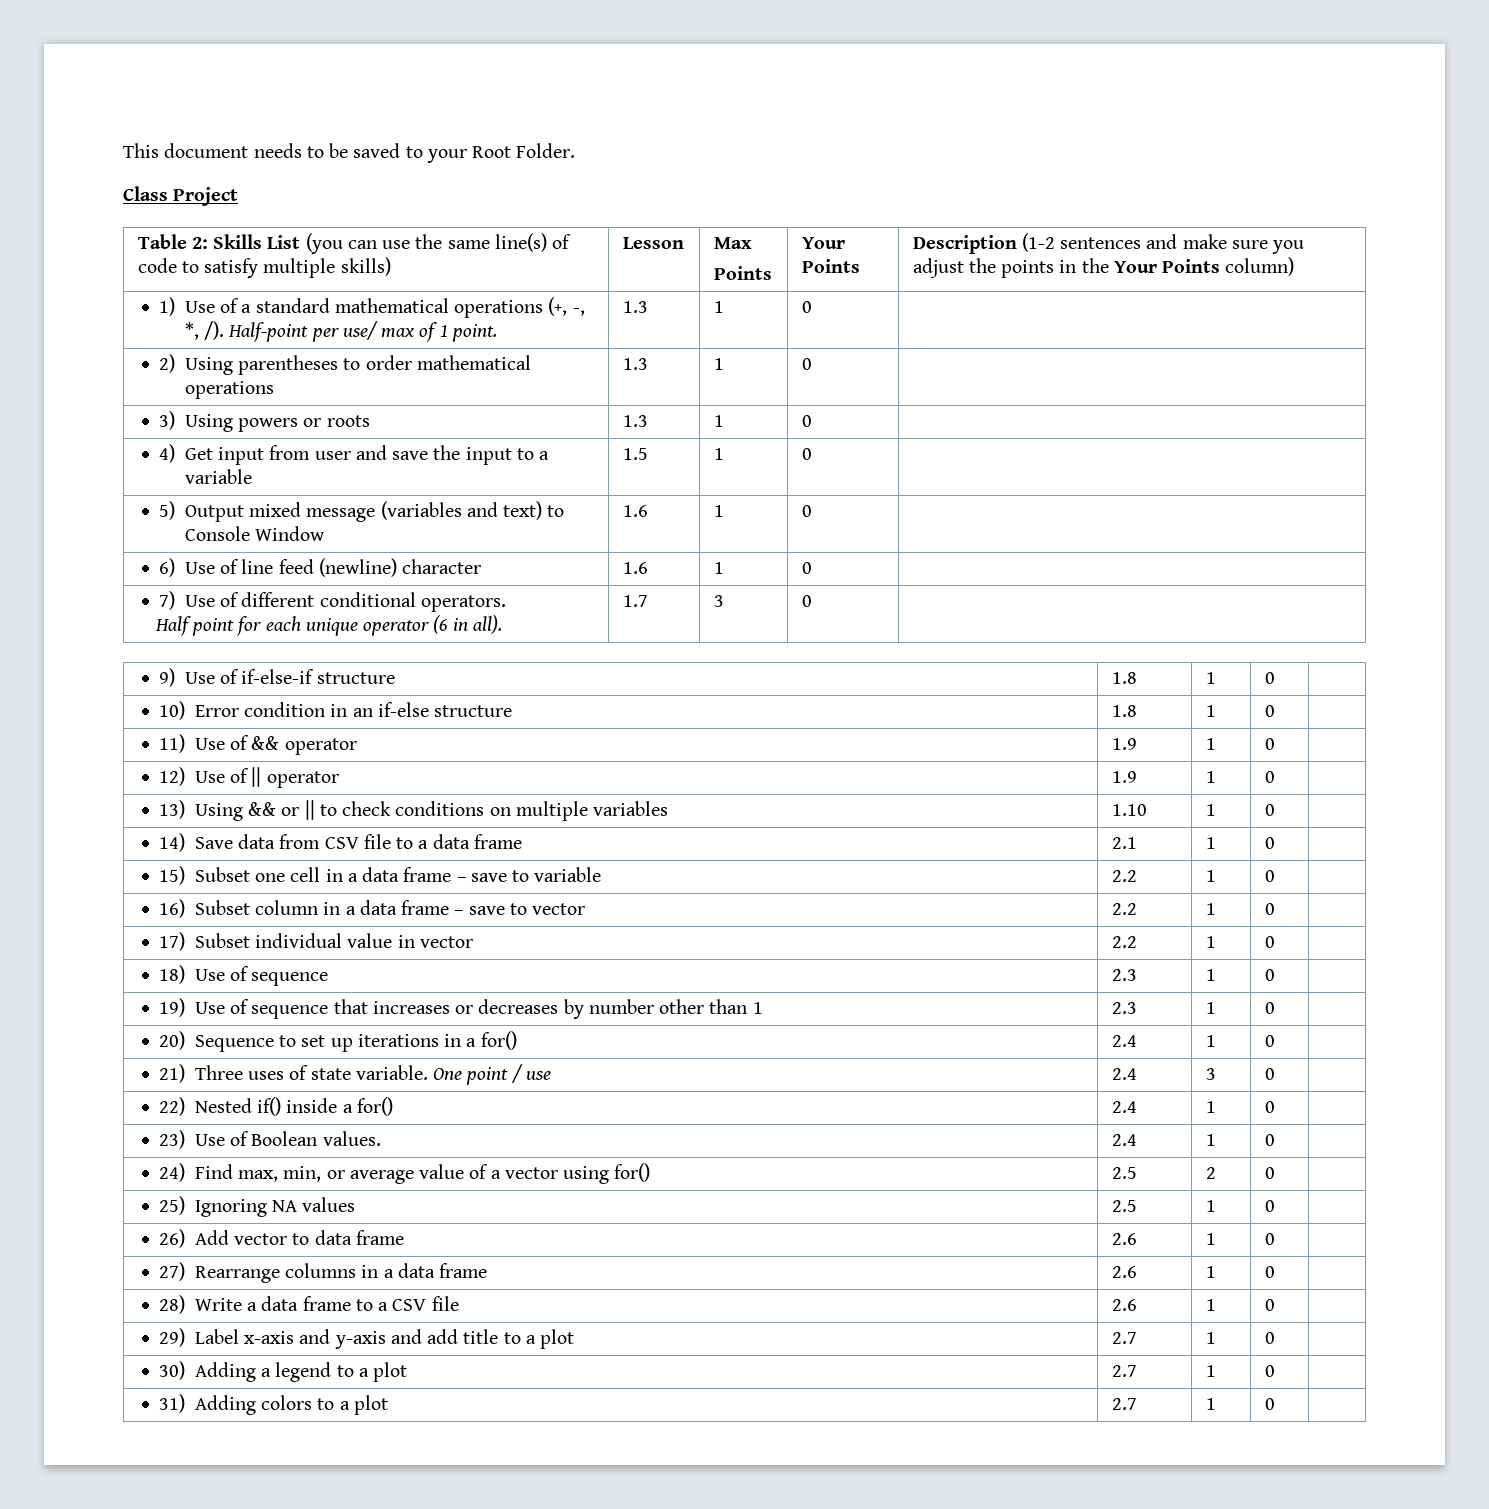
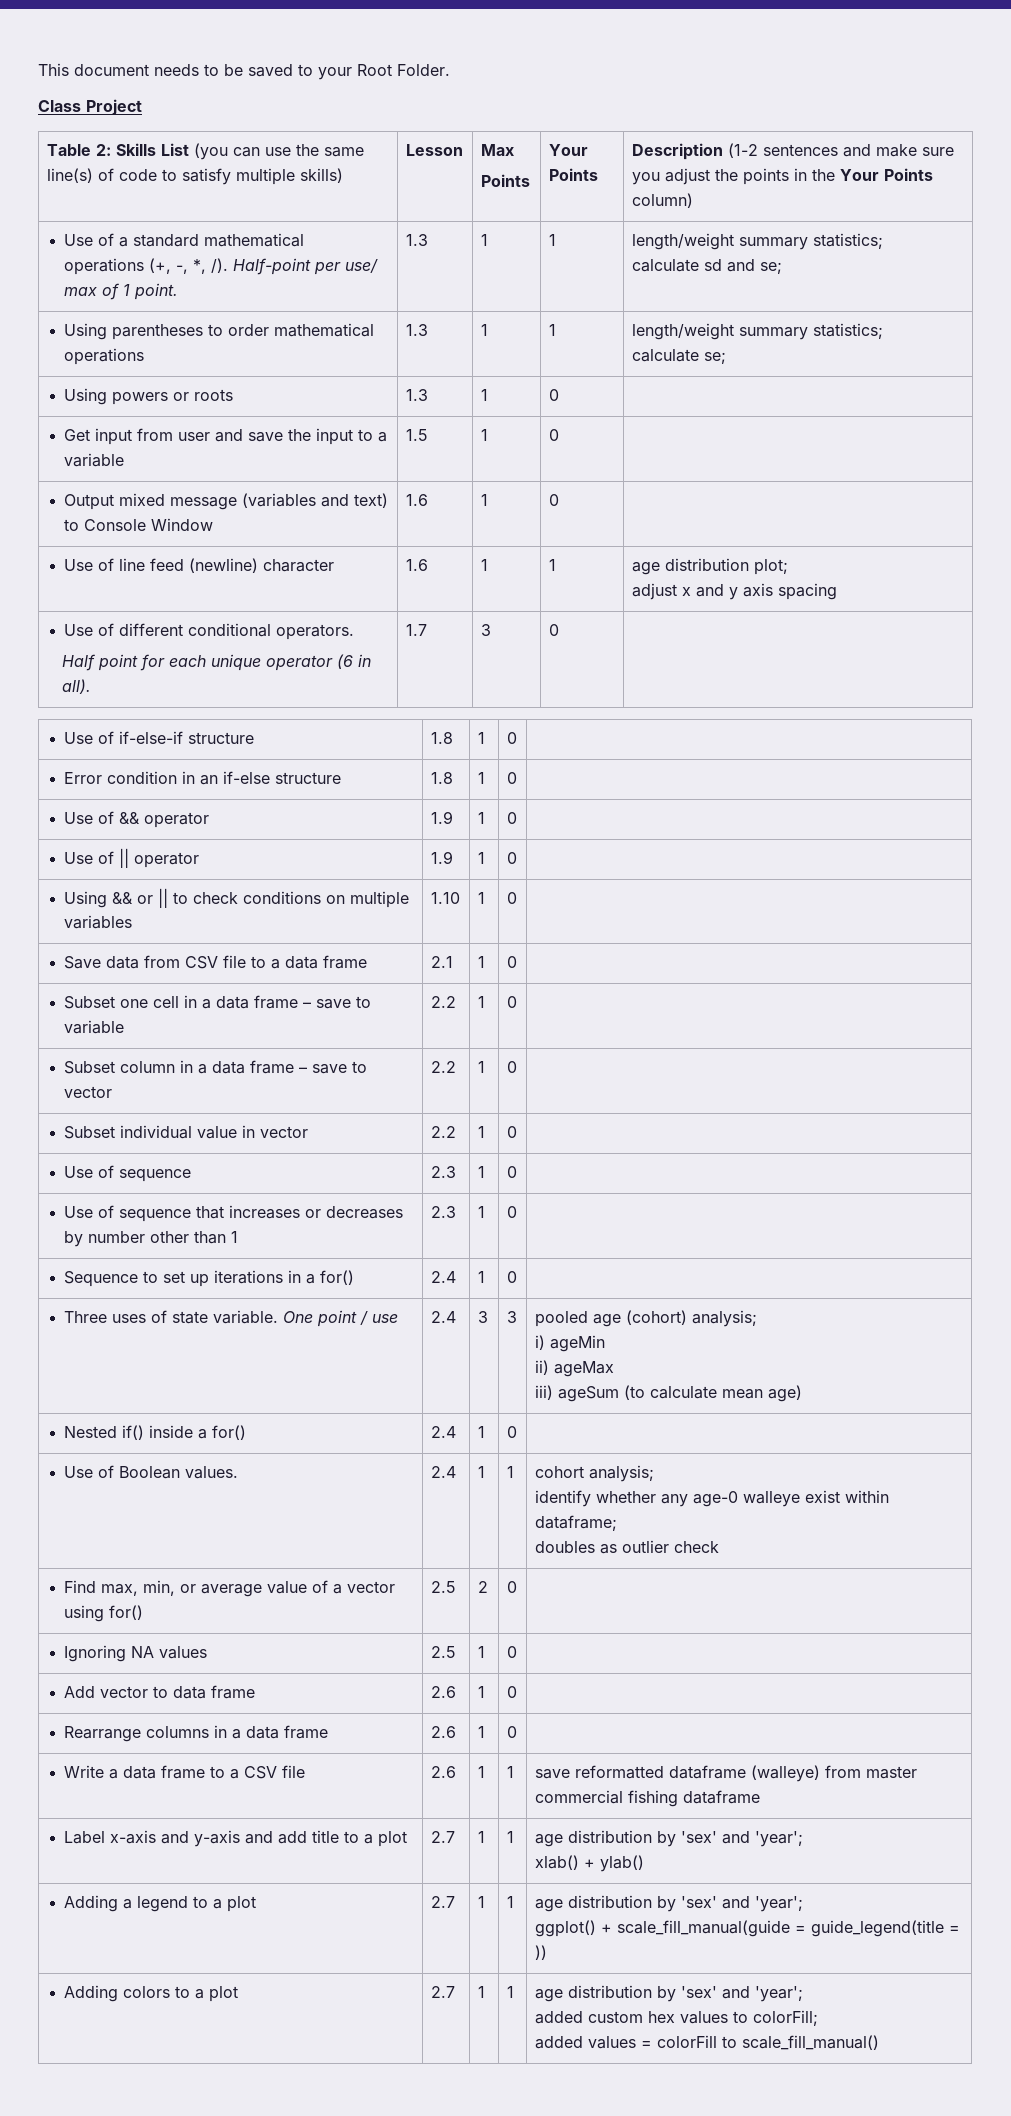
[159,297,176,316] 1) -> (693, 200) none
[801,301,812,313] [159,354,176,373] 0 | // 2) -> [548,234,556,246] [631,233,883,250] [631,259,782,274] 1 | length/weight summary statistics; // calculate sd and se; //
[801,358,812,370] [159,411,176,430] 0 | // 3) -> [548,324,556,336] [631,323,883,340] [631,349,726,364] 1 | length/weight summary statistics; // calculate se; //
[159,444,176,463] 4) -> (559, 395) none
[159,501,176,520] 5) -> (559, 435) none
[159,558,176,577] 6) -> (559, 500) none
[801,562,812,574] [159,591,176,610] 0 | // 7) -> [548,559,556,571] [631,558,788,575] [631,583,837,600] 1 | age distribution plot; // adjust x and y axis spacing //
[159,668,176,687] 9) -> (559, 630) none
[159,701,186,720] 10) -> (517, 738) none
[159,734,186,753] 11) -> (517, 778) none
[159,767,186,786] 12) -> (517, 818) none
[159,800,186,819] 13) -> (517, 858) none
[159,833,186,852] 14) -> (517, 898) none
[159,866,186,885] 15) -> (517, 962) none
[159,899,186,918] 16) -> (517, 1002) none
[159,932,186,951] 17) -> (517, 1067) none
[159,965,186,984] 18) -> (517, 1132) none
[159,998,186,1017] 19) -> (517, 1172) none
[159,1031,186,1050] 20) -> (517, 1212) none
[159,1064,186,1083] 21) -> (517, 1277) none
[1264,1068,1275,1080] [159,1097,186,1116] 0 | // 22) -> [506,1311,517,1323] [534,1310,757,1327] [534,1335,605,1352] [534,1360,614,1377] [534,1385,802,1402] 3 | pooled age (cohort) analysis; // i) ageMin // ii) ageMax // iii) ageSum (to calculate mean age) //
[159,1130,186,1149] 23) -> (517, 1432) none
[1264,1134,1275,1146] [159,1163,186,1182] 0 | // 24) -> [506,1466,514,1478] [534,1465,654,1482] [534,1490,889,1507] [534,1515,617,1531] [534,1540,719,1554] 1 | cohort analysis; // identify whether any age-0 walleye exist within dataframe; // doubles as outlier check //
[159,1196,186,1215] 25) -> (517, 1587) none
[159,1229,186,1248] 26) -> (517, 1652) none
[159,1262,186,1281] 27) -> (517, 1692) none
[159,1295,186,1314] 28) -> (517, 1732) none
[1264,1299,1275,1311] [159,1328,186,1347] 0 | // 29) -> [506,1766,514,1778] [534,1765,917,1782] [534,1790,760,1807] 1 | save reformatted dataframe (walleye) from master commercial fishing dataframe //
[1264,1332,1275,1344] [159,1361,186,1380] 0 | // 30) -> [506,1831,514,1843] [534,1830,803,1847] [534,1855,644,1872] 1 | age distribution by 'sex' and 'year'; // xlab() + ylab() //
[1264,1365,1275,1377] [159,1394,186,1413] 0 | // 31) -> [506,1896,514,1908] [534,1895,803,1912] [534,1920,960,1937] [534,1945,547,1960] 1 | age distribution by 'sex' and 'year'; // ggplot() + scale_fill_manual(guide = guide_legend(title = )) //
[1264,1398,1275,1410] 0 | -> [506,1986,514,1998] [534,1985,803,2002] [534,2010,818,2026] [534,2035,879,2050] 1 | age distribution by 'sex' and 'year'; // added custom hex values to colorFill; // added values = colorFill to scale_fill_manual()

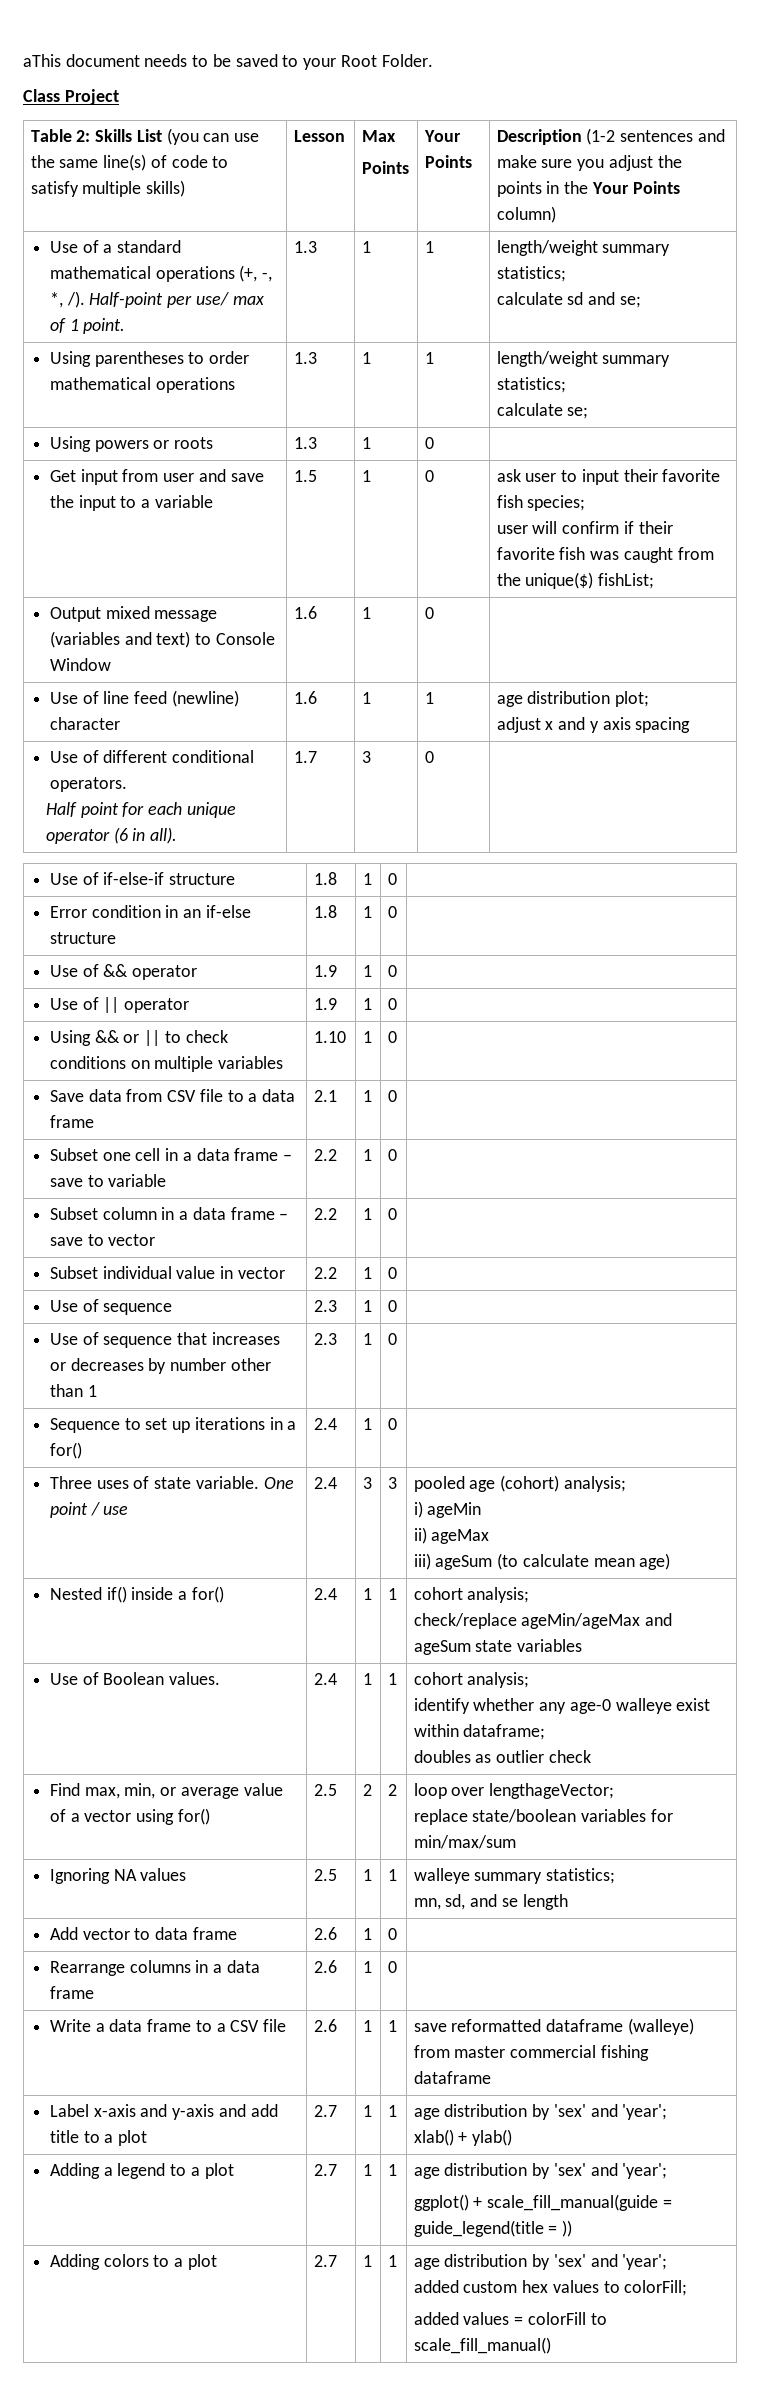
[38,63,69,76] This -> [23,54,61,67] aThis
(559, 435) none -> [496,469,721,485] [496,495,586,511] [496,521,673,534] [496,547,714,563] [496,572,655,589] ask user to input their favorite fish species; // user will confirm if their favorite fish was caught from the unique($) fishList;
[506,1426,517,1438] 0 | -> [387,1588,397,1600] [413,1587,530,1603] [413,1613,673,1629] [413,1639,583,1655] 1 | cohort analysis; // check/replace ageMin/ageMax and ageSum state variables
[506,1581,517,1593] 0 | -> [387,1784,397,1796] [413,1783,615,1799] [413,1809,673,1825] [413,1835,516,1849] 2 | loop over lengthageVector; // replace state/boolean variables for min/max/sum
[506,1646,517,1658] 0 | -> [387,1869,397,1881] [413,1868,616,1884] [413,1894,568,1910] 1 | walleye summary statistics; // mn, sd, and se length

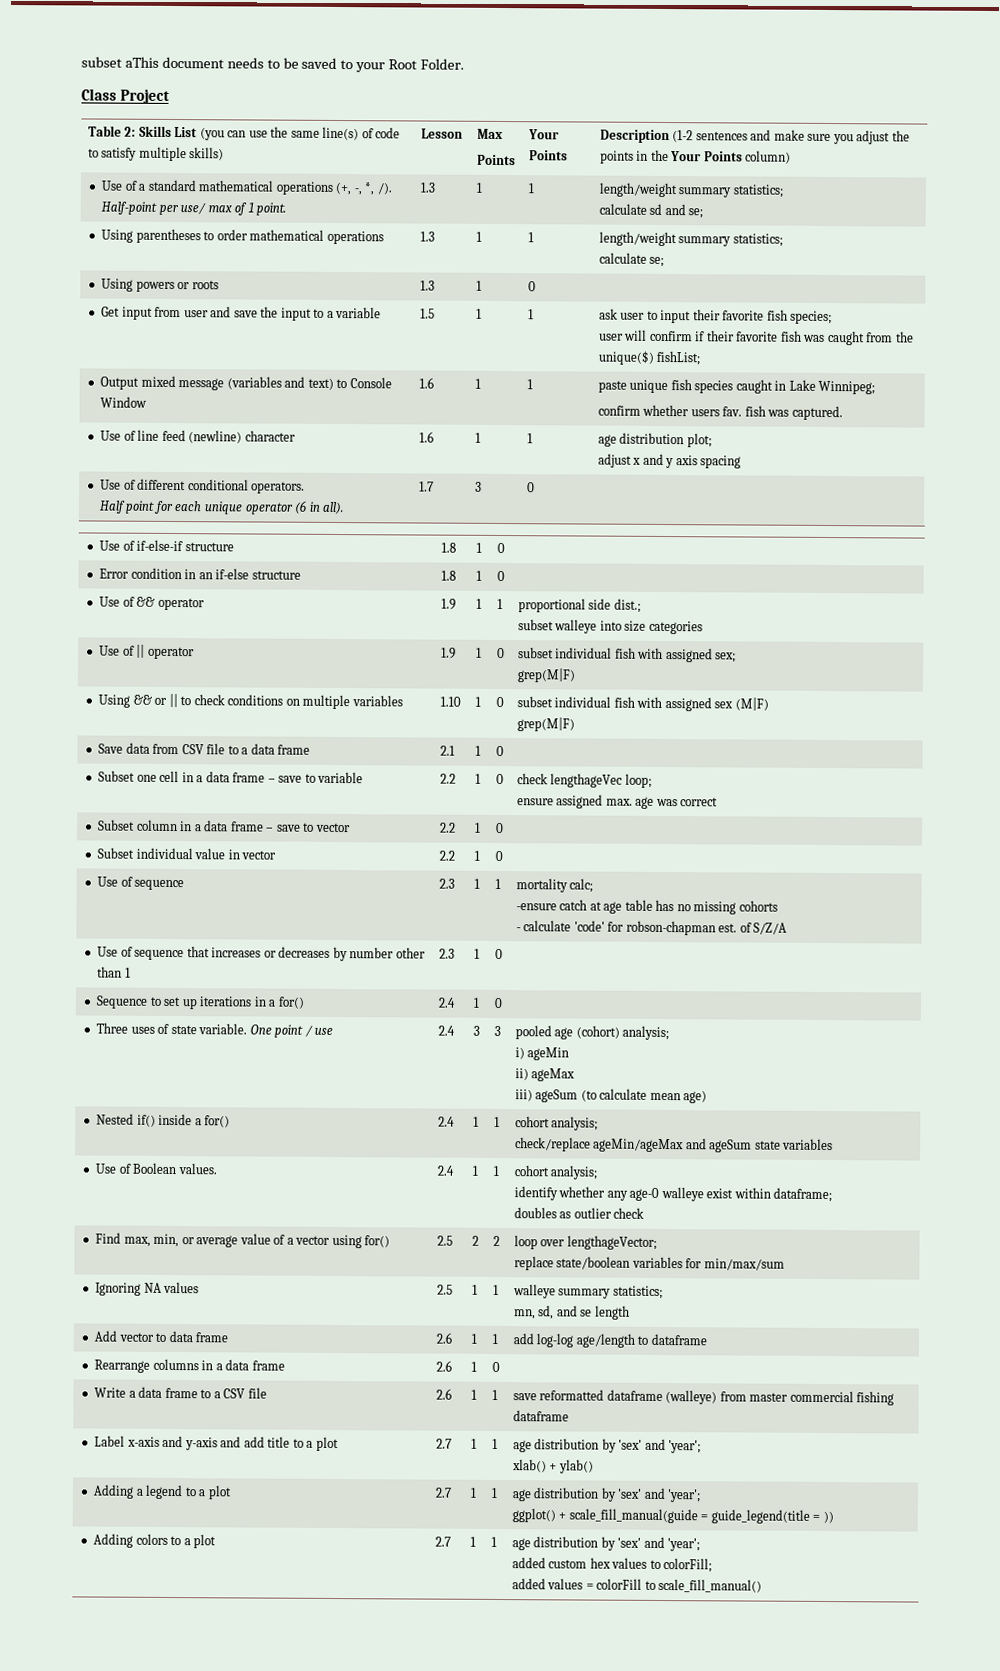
(23, 60) none -> [81,56,122,68] subset
[424,470,434,482] 0 -> [527,309,534,320] 1
[424,607,434,619] 0 | -> [526,379,533,390] [597,379,876,395] [597,404,843,421] 1 | paste unique fish species caught in Lake Winnipeg; // confirm whether users fav. fish was captured.
[387,965,397,977] 0 | -> [496,598,503,610] [517,598,641,613] [517,619,703,635] 1 | proportional side dist.; // subset walleye into size categories
(397, 1004) none -> [517,647,737,663] [516,668,576,683] subset individual fish with assigned sex; // grep(M|F)
(397, 1037) none -> [516,696,769,712] [516,717,575,732] subset individual fish with assigned sex (M|F) // grep(M|F)
(397, 1155) none -> [516,773,652,788] [516,794,719,809] check lengthageVec loop; // ensure assigned max. age was correct
[387,1300,397,1312] 0 | -> [494,878,501,890] [515,878,594,893] [515,899,778,915] [515,920,788,936] 1 | mortality calc; // -ensure catch at age table has no missing cohorts // - calculate 'code' for robson-chapman est. of S/Z/A
[387,1928,397,1940] 0 | -> [491,1333,498,1344] [512,1333,707,1348] 1 | add log-log age/length to dataframe

